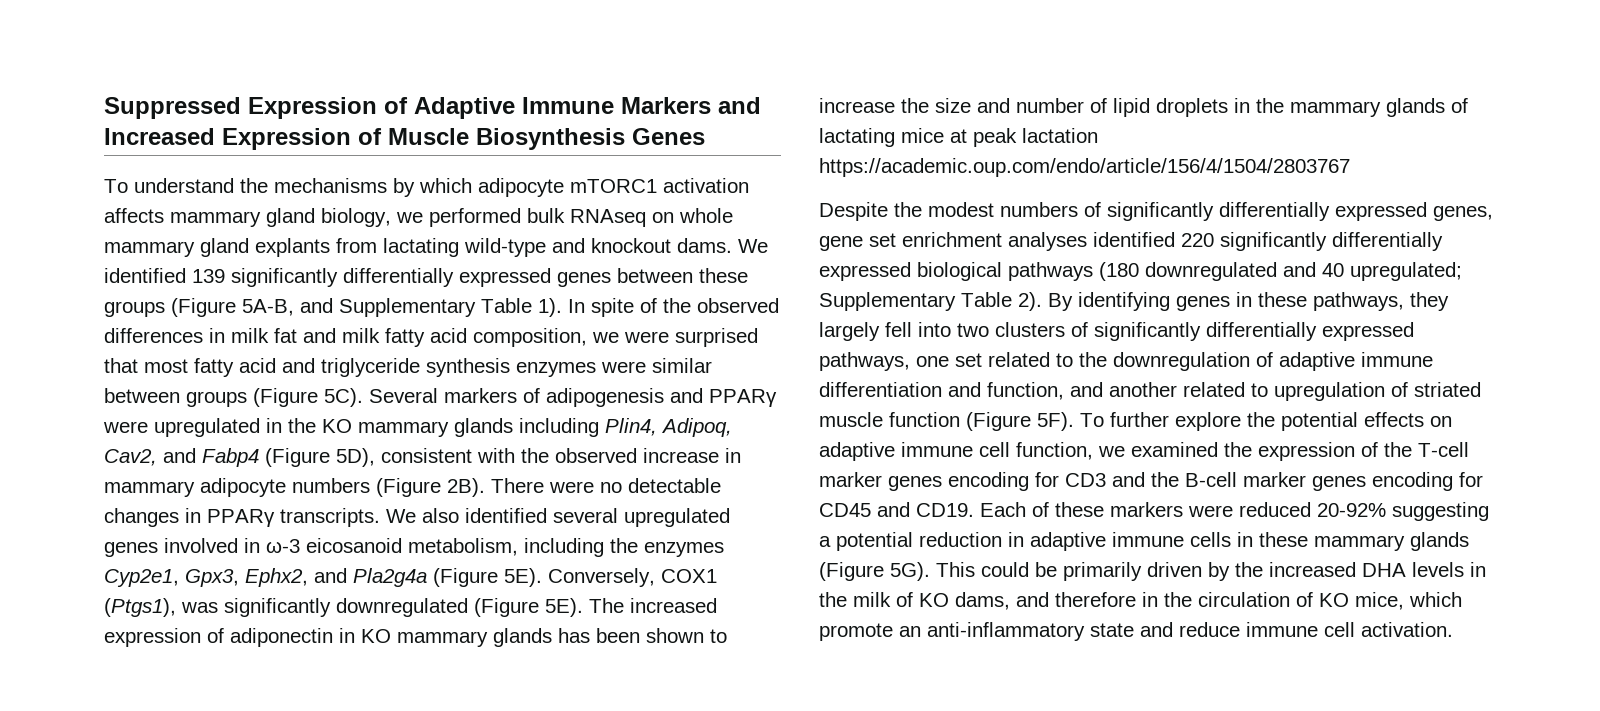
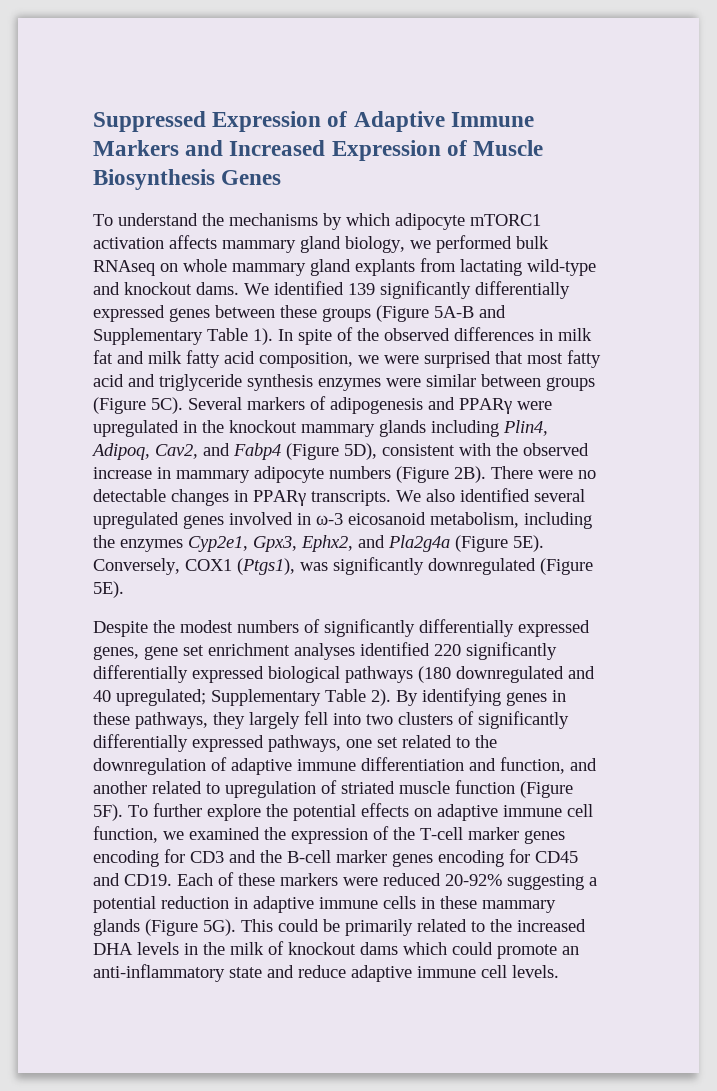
[242,299,294,316] 5A-B, -> [434,306,474,318] 5A-B
[322,419,352,433] KO -> [229,420,297,433] knockout
[589,598,717,613] [104,628,727,647] [819,98,1468,117] [819,128,1098,147] [819,158,1350,177] The increased expression of adiponectin in KO mammary glands has been shown to increase the size and number of lipid droplets in the mammary glands of lactating mice at peak lactation https://academic.oup.com/endo/article/156/4/1504/2803767 -> (124, 589) none
[1147,562,1230,581] driven by -> [417,919,485,932] related to
[919,592,1462,610] KO dams, and therefore in the circulation of KO mice, which -> [288,942,493,955] knockout dams which could
[1246,622,1453,637] immune cell activation. -> [351,965,559,982] adaptive immune cell levels.

